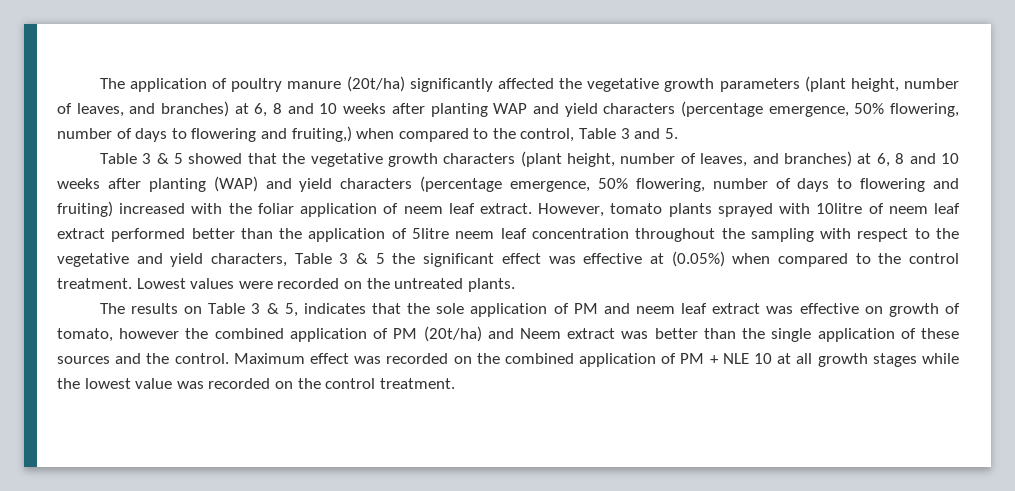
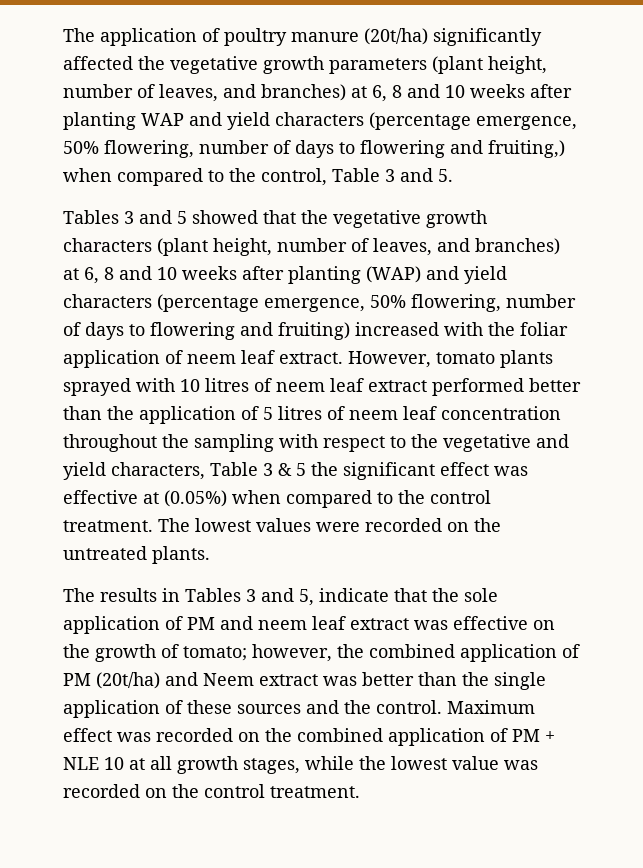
[99,153,169,164] Table 3 & -> [63,210,172,224] Tables 3 and
[816,203,863,214] 10litre -> [180,378,249,392] 10 litres
[412,228,450,239] 5litre -> [263,406,345,420] 5 litres of
[136,278,186,289] Lowest -> [158,518,251,532] The lowest
[184,303,366,317] on Table 3 & 5, indicates -> [162,588,389,606] in Tables 3 and 5, indicate
(883, 310) none -> [63,644,90,658] the
[57,328,180,342] tomato, however -> [183,644,332,662] tomato; however,
[872,353,917,367] stages -> [243,758,300,774] stages,

